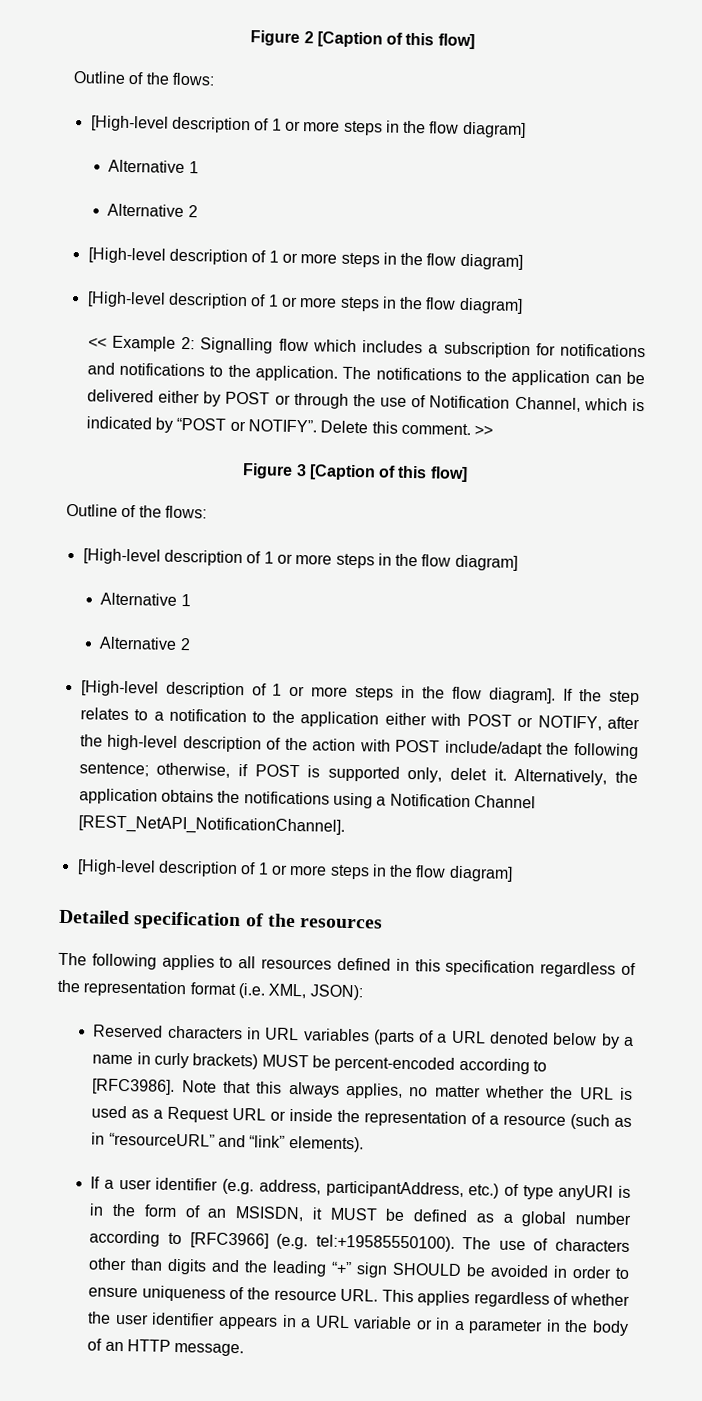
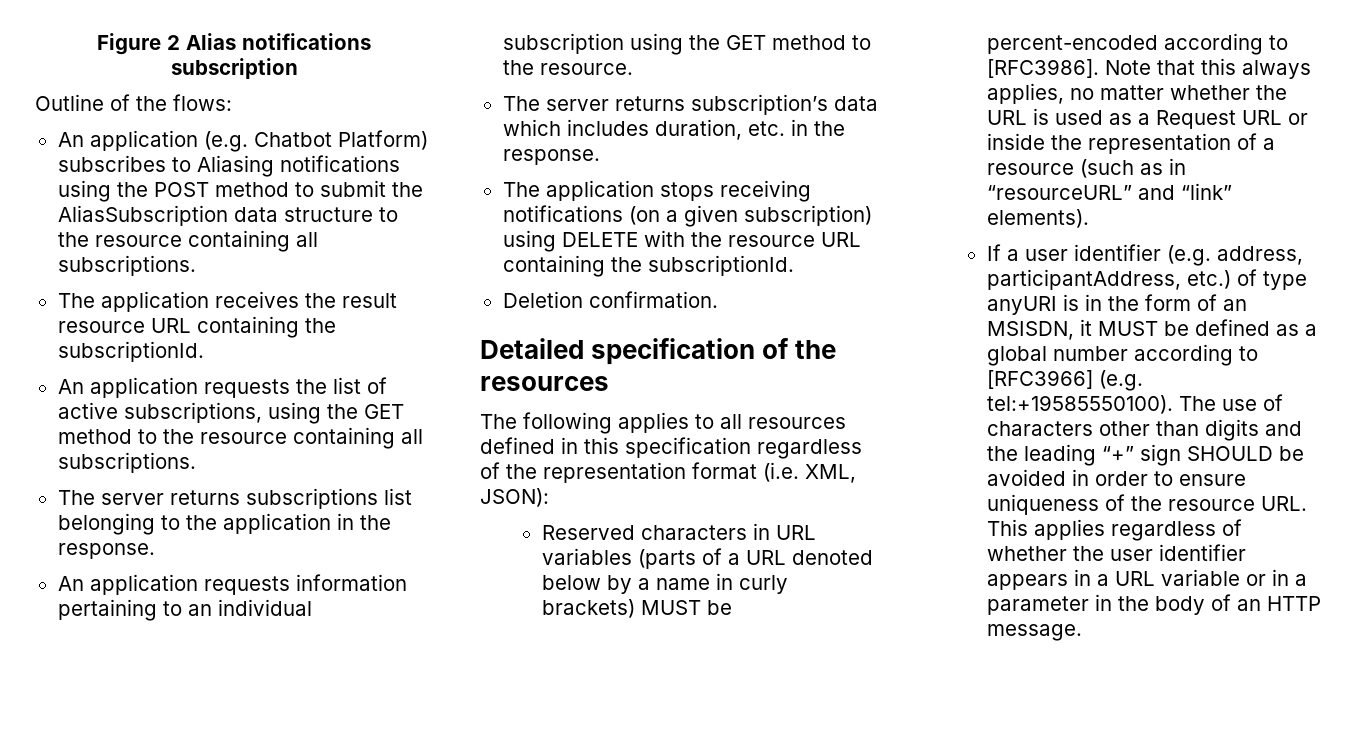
[316,31,475,50] [73,71,215,86] [90,115,526,138] [108,159,199,174] [107,203,198,218] [87,247,523,270] [86,291,523,314] [87,335,647,359] [86,362,645,387] [86,389,645,412] [85,416,494,436] [242,463,468,483] [66,503,207,519] [82,548,518,571] [100,592,191,607] [99,636,191,651] [80,680,640,706] [79,707,640,731] [79,734,639,760] [78,762,638,786] [78,788,536,809] [77,815,345,836] [76,859,513,882] [Caption of this flow] // Outline of the flows: // [High-level description of 1 or more steps in the flow diagram] // Alternative 1 // Alternative 2 // [High-level description of 1 or more steps in the flow diagram] // [High-level description of 1 or more steps in the flow diagram] // << Example 2: Signalling flow which includes a subscription for notifications and notifications to the application. The notifications to the application can be delivered either by POST or through the use of Notification Channel, which is indicated by “POST or NOTIFY”. Delete this comment. >> // Figure 3 [Caption of this flow] // Outline of the flows: // [High-level description of 1 or more steps in the flow diagram] // Alternative 1 // Alternative 2 // [High-level description of 1 or more steps in the flow diagram]. If the step relates to a notification to the application either with POST or NOTIFY, after the high-level description of the action with POST include/adapt the following sentence; otherwise, if POST is supported only, delet it. Alternatively, the application obtains the notifications using a Notification Channel [REST_NetAPI_NotificationChannel]. // [High-level description of 1 or more steps in the flow diagram] -> [186,33,371,50] [170,58,298,79] [35,94,232,111] [57,130,428,152] [57,155,400,177] [57,180,423,202] [57,205,398,226] [57,230,318,252] [57,255,196,276] [57,291,397,312] [57,316,336,338] [57,341,204,362] [57,377,387,398] [57,402,404,424] [57,427,423,449] [57,452,196,473] [57,488,412,509] [57,513,391,535] [57,543,155,559] [57,574,407,595] [57,599,312,621] [502,33,871,55] [502,60,633,75] [502,94,878,115] [502,119,845,140] [502,149,600,165] [502,180,811,202] [502,205,872,227] [502,230,861,252] [502,255,794,277] [502,291,718,308] Alias notifications subscription // Outline of the flows: // An application (e.g. Chatbot Platform) subscribes to Aliasing notifications using the POST method to submit the AliasSubscription data structure to the resource containing all subscriptions. // The application receives the result resource URL containing the subscriptionId. // An application requests the list of active subscriptions, using the GET method to the resource containing all subscriptions. // The server returns subscriptions list belonging to the application in the response. // An application requests information pertaining to an individual subscription using the GET method to the resource. // The server returns subscription’s data which includes duration, etc. in the response. // The application stops receiving notifications (on a given subscription) using DELETE with the resource URL containing the subscriptionId. // Deletion confirmation.

